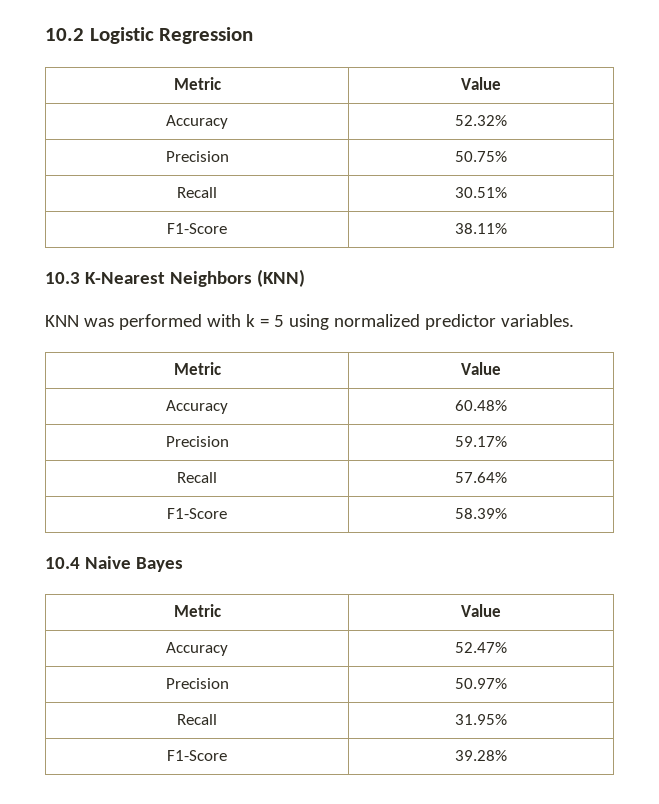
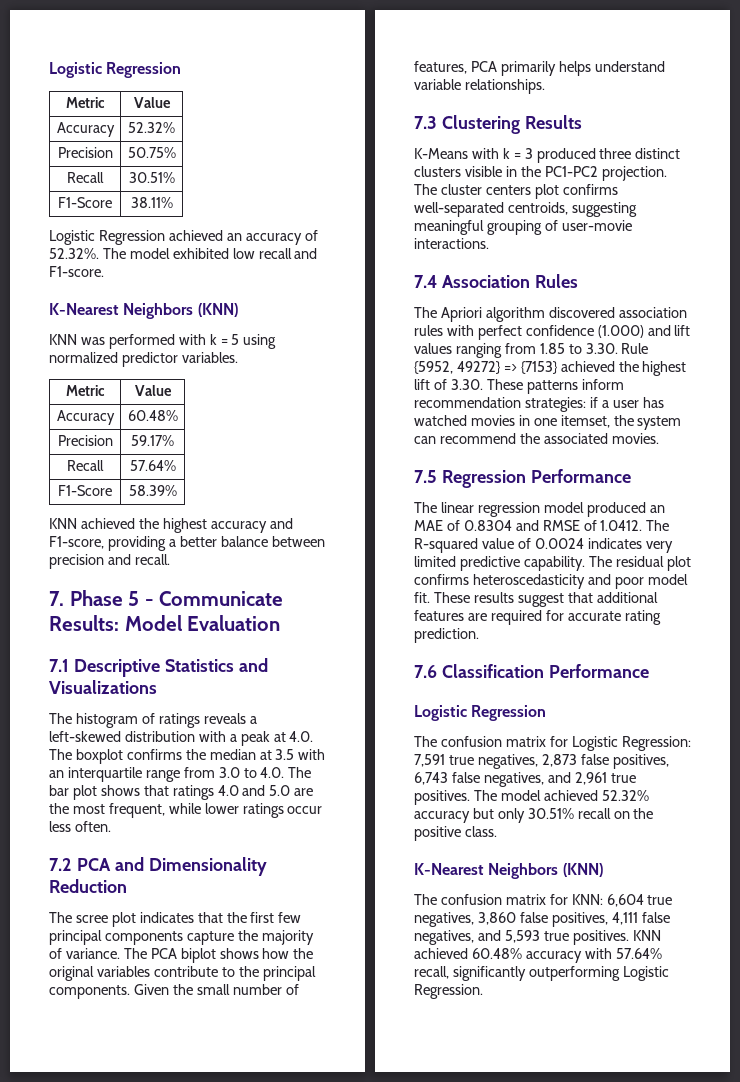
[45,28,84,41] 10.2 -> (49, 70) none
[45,272,80,284] 10.3 -> [49,230,318,245] [49,248,318,259] [49,266,104,277] Logistic Regression achieved an accuracy of 52.32%. The model exhibited low recall and F1-score. //
[45,556,183,572] [173,604,221,617] [461,604,501,617] [166,642,228,656] [455,642,507,653] [165,678,229,689] [455,678,507,689] [177,714,217,725] [455,714,507,725] [167,750,227,761] [455,750,507,761] 10.4 Naive Bayes // Metric | Value // Accuracy | 52.47% // Precision | 50.97% // Recall | 31.95% // F1-Score | 39.28% -> [49,518,293,533] [49,536,325,551] [49,554,170,569] [49,590,284,606] [49,615,281,631] [49,658,268,677] [49,680,157,694] [49,713,257,728] [49,731,314,746] [49,749,326,764] [49,767,312,782] [49,785,314,800] [49,803,323,818] [49,821,111,832] [49,857,267,876] [49,879,127,893] [49,912,302,927] [49,930,314,945] [49,948,314,963] [49,966,316,981] [49,984,299,999] [414,61,665,76] [414,79,545,94] [414,115,582,134] [414,148,681,163] [414,166,667,181] [414,184,618,199] [414,202,637,217] [414,220,632,235] [414,238,489,249] [414,274,578,288] [414,307,687,322] [414,325,691,340] [414,343,649,358] [414,361,687,376] [414,379,624,394] [414,397,664,412] [414,415,682,430] [414,433,659,444] [414,469,631,488] [414,502,665,517] [414,520,670,531] [414,538,673,553] [414,556,691,571] [414,574,688,589] [414,592,658,607] [414,610,661,625] [414,628,479,643] [414,664,649,678] [414,705,547,721] [414,736,691,751] [414,754,669,769] [414,772,636,787] [414,790,649,805] [414,808,654,823] [414,826,497,841] [414,863,603,879] [414,894,673,907] [414,912,670,927] [414,930,661,945] [414,948,662,963] [414,966,669,981] [414,984,483,999] KNN achieved the highest accuracy and F1-score, providing a better balance between precision and recall. // 7. Phase 5 - Communicate Results: Model Evaluation // 7.1 Descriptive Statistics and Visualizations // The histogram of ratings reveals a left-skewed distribution with a peak at 4.0. The boxplot confirms the median at 3.5 with an interquartile range from 3.0 to 4.0. The bar plot shows that ratings 4.0 and 5.0 are the most frequent, while lower ratings occur less often. // 7.2 PCA and Dimensionality Reduction // The scree plot indicates that the first few principal components capture the majority of variance. The PCA biplot shows how the original variables contribute to the principal components. Given the small number of features, PCA primarily helps understand variable relationships. // 7.3 Clustering Results // K-Means with k = 3 produced three distinct clusters visible in the PC1-PC2 projection. The cluster centers plot confirms well-separated centroids, suggesting meaningful grouping of user-movie interactions. // 7.4 Association Rules // The Apriori algorithm discovered association rules with perfect confidence (1.000) and lift values ranging from 1.85 to 3.30. Rule {5952, 49272} => {7153} achieved the highest lift of 3.30. These patterns inform recommendation strategies: if a user has watched movies in one itemset, the system can recommend the associated movies. // 7.5 Regression Performance // The linear regression model produced an MAE of 0.8304 and RMSE of 1.0412. The R-squared value of 0.0024 indicates very limited predictive capability. The residual plot confirms heteroscedasticity and poor model fit. These results suggest that additional features are required for accurate rating prediction. // 7.6 Classification Performance // Logistic Regression // The confusion matrix for Logistic Regression: 7,591 true negatives, 2,873 false positives, 6,743 false negatives, and 2,961 true positives. The model achieved 52.32% accuracy but only 30.51% recall on the positive class. // K-Nearest Neighbors (KNN) // The confusion matrix for KNN: 6,604 true negatives, 3,860 false positives, 4,111 false negatives, and 5,593 true positives. KNN achieved 60.48% accuracy with 57.64% recall, significantly outperforming Logistic Regression.

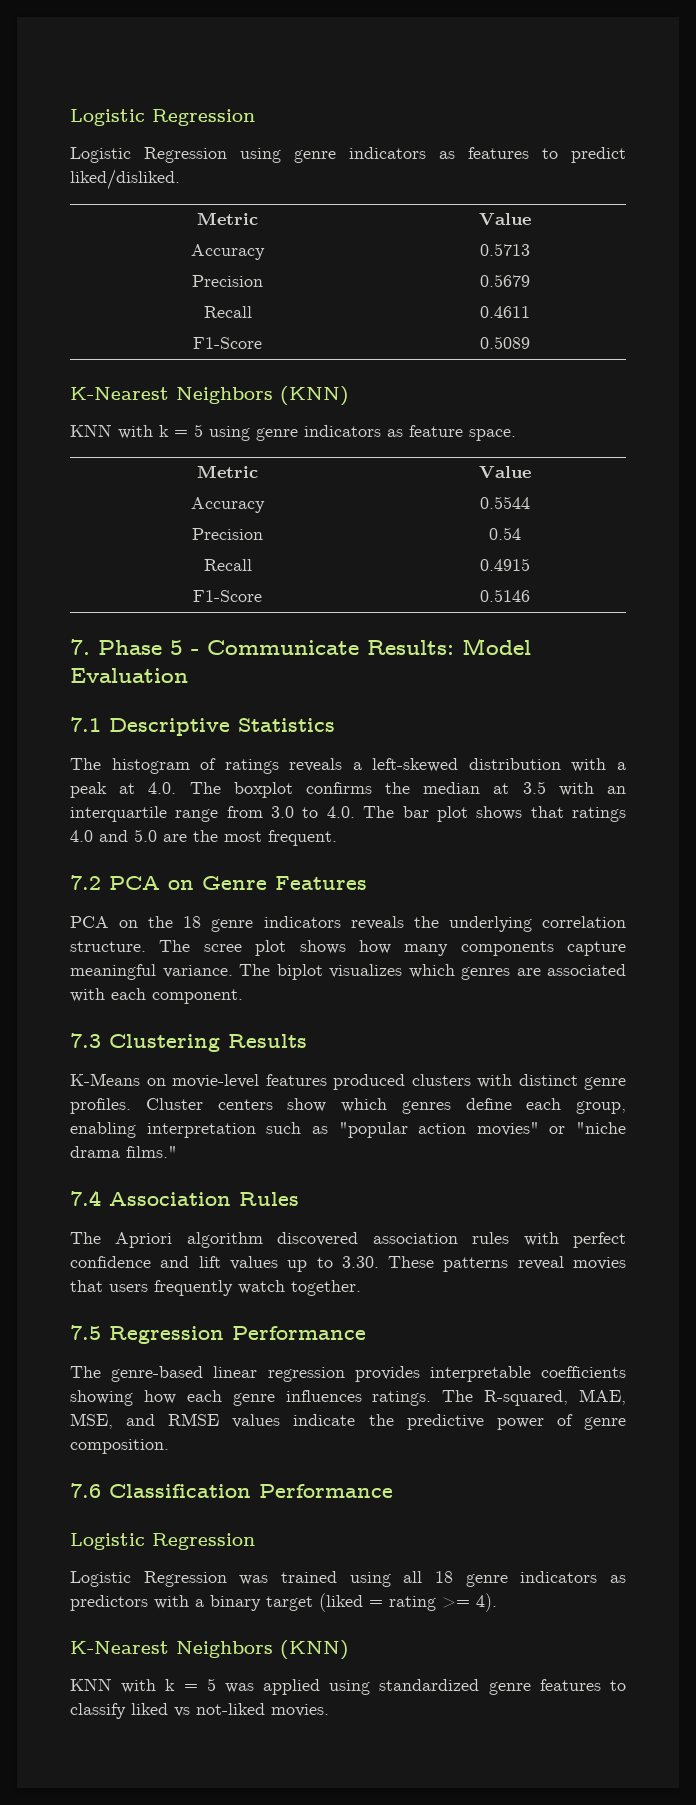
[49,62,182,78] [65,97,105,108] [133,97,171,108] [56,122,115,137] [128,122,175,133] [57,147,113,158] [127,147,176,158] [67,172,104,183] [128,172,175,183] [58,197,112,208] [130,197,173,208] [49,230,318,245] [49,248,318,259] [49,266,104,277] [49,303,238,319] [49,334,175,349] Logistic Regression // Metric | Value // Accuracy | 52.32% // Precision | 50.75% // Recall | 30.51% // F1-Score | 38.11% // Logistic Regression achieved an accuracy of 52.32%. The model exhibited low recall and F1-score. // K-Nearest Neighbors (KNN) // KNN was performed -> [70,109,255,126] [70,147,626,163] [70,169,180,190] [197,212,258,225] [479,213,531,225] [191,244,265,260] [480,243,530,256] [192,275,263,287] [480,274,530,287] [203,306,252,318] [480,306,530,318] [193,337,262,349] [480,336,530,349] [70,386,349,406] [70,424,112,437] Logistic Regression // Logistic Regression using genre indicators as features to predict liked/disliked. // Metric | Value // Accuracy | 0.5713 // Precision | 0.5679 // Recall | 0.4611 // F1-Score | 0.5089 // K-Nearest Neighbors (KNN) // KNN
[49,352,238,367] [65,385,105,396] [134,385,172,396] [56,410,115,425] [127,410,178,421] [57,435,113,446] [131,435,174,446] [67,460,104,471] [129,460,176,471] [58,485,112,496] [128,485,177,496] [49,518,293,533] [49,536,325,551] [49,554,170,569] normalized predictor variables. // Metric | Value // Accuracy | 60.48% // Precision | 59.17% // Recall | 57.64% // F1-Score | 58.39% // KNN achieved the highest accuracy and F1-score, providing a better balance between precision and recall. -> [256,425,516,441] [197,465,258,478] [479,466,531,478] [191,497,265,513] [480,496,530,509] [192,528,263,540] [489,527,521,540] [203,559,252,571] [480,558,530,571] [193,590,262,602] [480,589,530,602] genre indicators as feature space. // Metric | Value // Accuracy | 0.5544 // Precision | 0.54 // Recall | 0.4915 // F1-Score | 0.5146
[238,658,268,672] [49,680,157,694] and Visualizations -> (335, 725) none
[108,803,323,818] [49,821,111,832] [49,857,267,876] [49,879,127,893] [49,912,302,927] [49,930,314,945] [49,948,314,963] [49,966,316,981] [49,984,299,999] [414,61,665,76] [414,79,545,94] [414,115,582,134] [414,148,681,163] [414,166,667,181] [414,184,618,199] [414,202,637,217] [414,220,632,235] [414,238,489,249] frequent, while lower ratings occur less often. // 7.2 PCA and Dimensionality Reduction // The scree plot indicates that the first few principal components capture the majority of variance. The PCA biplot shows how the original variables contribute to the principal components. Given the small number of features, PCA primarily helps understand variable relationships. // 7.3 Clustering Results // K-Means with k = 3 produced three distinct clusters visible in the PC1-PC2 projection. The cluster centers plot confirms well-separated centroids, suggesting meaningful grouping of user-movie interactions. -> [268,830,337,846] [70,875,367,890] [70,916,626,932] [70,940,626,956] [70,964,626,980] [70,988,243,1004] [70,1033,307,1052] [70,1073,626,1090] [70,1098,626,1114] [70,1122,626,1138] [70,1146,177,1158] frequent. // 7.2 PCA on Genre Features // PCA on the 18 genre indicators reveals the underlying correlation structure. The scree plot shows how many components capture meaningful variance. The biplot visualizes which genres are associated with each component. // 7.3 Clustering Results // K-Means on movie-level features produced clusters with distinct genre profiles. Cluster centers show which genres define each group, enabling interpretation such as "popular action movies" or "niche drama films."
[597,325,644,338] (1.000) -> (151, 1262) none
[455,343,649,358] [414,361,687,376] [414,379,624,394] [414,397,664,412] [414,415,682,430] [414,433,659,444] ranging from 1.85 to 3.30. Rule {5952, 49272} => {7153} achieved the highest lift of 3.30. These patterns inform recommendation strategies: if a user has watched movies in one itemset, the system can recommend the associated movies. -> [287,1256,626,1272] [70,1280,361,1296] up to 3.30. These patterns reveal movies that users frequently watch together.
(437, 507) none -> [111,1366,204,1382] genre-based
[543,502,665,517] [414,520,670,531] [414,538,673,553] [414,556,691,571] [414,574,688,589] [414,592,658,607] [414,610,661,625] [414,628,479,643] model produced an MAE of 0.8304 and RMSE of 1.0412. The R-squared value of 0.0024 indicates very limited predictive capability. The residual plot confirms heteroscedasticity and poor model fit. These results suggest that additional features are required for accurate rating prediction. -> [354,1366,626,1382] [70,1389,626,1406] [70,1413,626,1430] [70,1439,169,1454] provides interpretable coefficients showing how each genre influences ratings. The R-squared, MAE, MSE, and RMSE values indicate the predictive power of genre composition.
[414,736,691,751] [414,754,669,769] [414,772,636,787] [414,790,649,805] [414,808,654,823] [414,826,497,841] [414,863,603,879] [414,894,673,907] [414,912,670,927] [414,930,661,945] [414,948,662,963] [414,966,669,981] [414,984,483,999] The confusion matrix for Logistic Regression: 7,591 true negatives, 2,873 false positives, 6,743 false negatives, and 2,961 true positives. The model achieved 52.32% accuracy but only 30.51% recall on the positive class. // K-Nearest Neighbors (KNN) // The confusion matrix for KNN: 6,604 true negatives, 3,860 false positives, 4,111 false negatives, and 5,593 true positives. KNN achieved 60.48% accuracy with 57.64% recall, significantly outperforming Logistic Regression. -> [70,1571,627,1587] [70,1593,497,1612] [70,1640,349,1660] [70,1678,626,1695] [70,1703,329,1719] Logistic Regression was trained using all 18 genre indicators as predictors with a binary target (liked = rating >= 4). // K-Nearest Neighbors (KNN) // KNN with k = 5 was applied using standardized genre features to classify liked vs not-liked movies.

